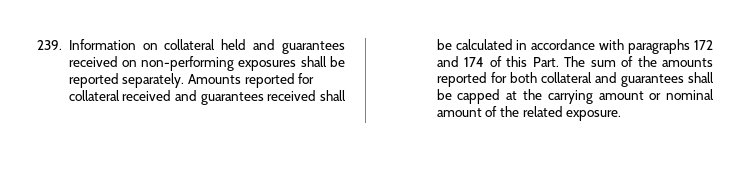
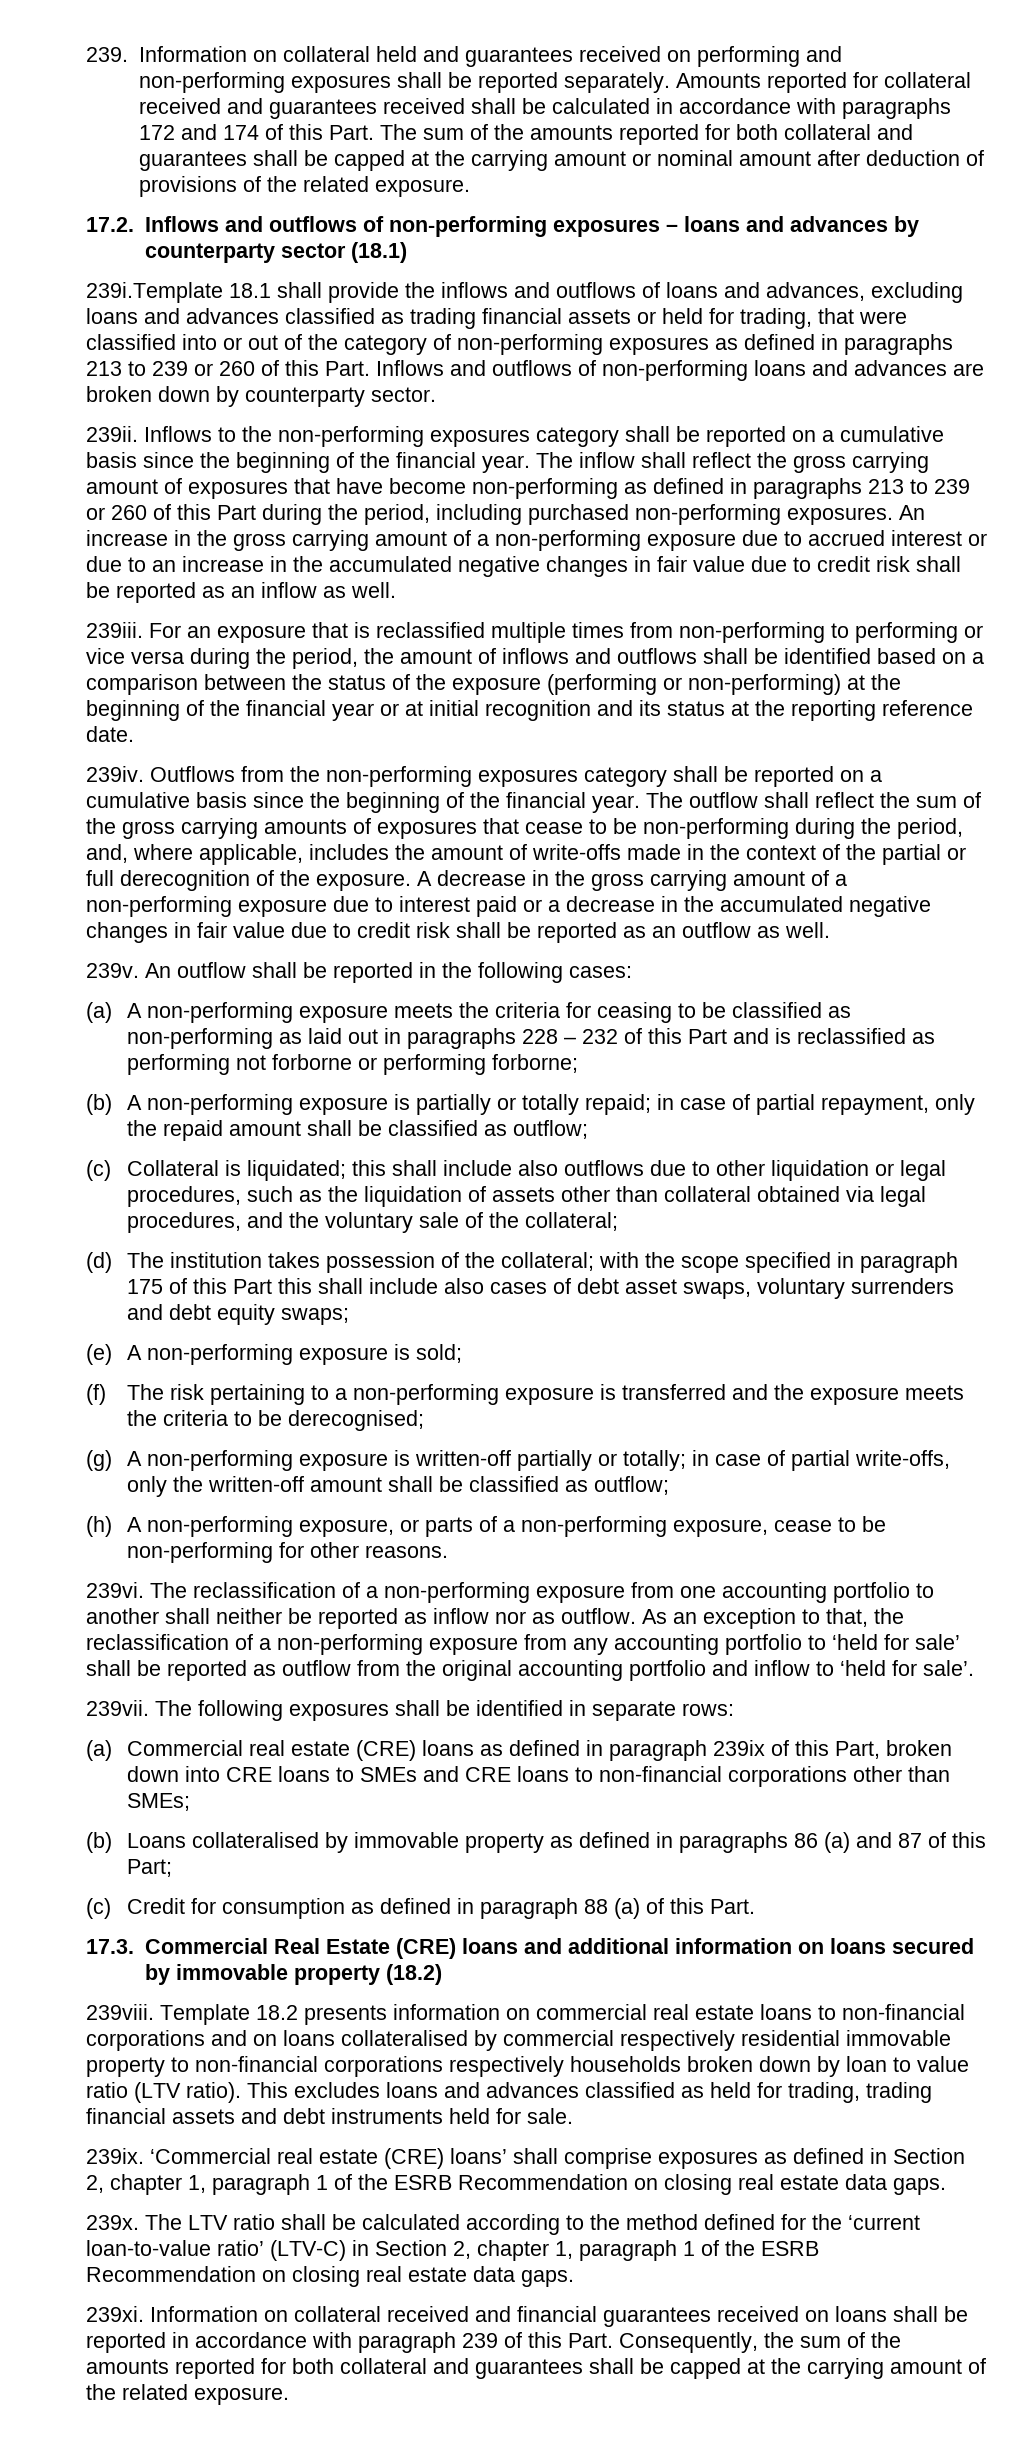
(137, 63) none -> [696,46,842,67] performing and
[485,106,622,121] of the related exposure. -> [816,150,984,166] [138,176,470,197] [85,216,919,237] [144,242,407,263] [85,282,963,303] [85,308,907,329] [85,334,953,355] [85,360,984,381] [85,386,436,407] [85,426,944,447] [85,452,929,473] [85,478,970,499] [85,504,925,525] [85,530,987,551] [85,556,961,577] [85,582,396,603] [85,622,983,643] [85,648,984,669] [85,674,901,695] [85,700,973,721] [85,726,134,742] [85,766,882,787] [85,792,981,813] [85,818,963,839] [85,844,966,865] [85,870,847,891] [85,896,931,917] [85,922,830,943] [85,962,632,983] [85,1002,851,1023] [126,1028,935,1049] [126,1054,578,1075] [85,1094,975,1115] [126,1120,588,1141] [85,1160,946,1181] [126,1186,926,1207] [126,1212,618,1233] [85,1252,958,1273] [126,1278,954,1299] [126,1304,349,1325] [85,1344,462,1365] [85,1384,964,1405] [126,1410,424,1431] [85,1450,950,1471] [126,1476,669,1497] [85,1516,886,1537] [126,1542,448,1563] [85,1582,934,1603] [85,1608,904,1629] [85,1634,960,1655] [85,1660,974,1681] [85,1700,734,1721] [85,1740,952,1761] [126,1766,950,1787] [126,1793,190,1811] [85,1832,986,1853] [126,1859,172,1877] [85,1898,755,1919] [85,1938,974,1959] [144,1964,442,1985] [85,2004,965,2025] [85,2030,951,2051] [85,2056,969,2077] [85,2082,932,2103] [85,2108,573,2124] [85,2148,965,2169] [85,2174,946,2195] [85,2214,920,2235] [85,2240,819,2261] [85,2266,574,2287] [85,2306,968,2327] [85,2332,901,2353] [85,2358,986,2379] [85,2384,289,2405] after deduction of provisions of the related exposure. // 17.2. Inflows and outflows of non-performing exposures – loans and advances by counterparty sector (18.1) // 239i.Template 18.1 shall provide the inflows and outflows of loans and advances, excluding loans and advances classified as trading financial assets or held for trading, that were classified into or out of the category of non-performing exposures as defined in paragraphs 213 to 239 or 260 of this Part. Inflows and outflows of non-performing loans and advances are broken down by counterparty sector. // 239ii. Inflows to the non-performing exposures category shall be reported on a cumulative basis since the beginning of the financial year. The inflow shall reflect the gross carrying amount of exposures that have become non-performing as defined in paragraphs 213 to 239 or 260 of this Part during the period, including purchased non-performing exposures. An increase in the gross carrying amount of a non-performing exposure due to accrued interest or due to an increase in the accumulated negative changes in fair value due to credit risk shall be reported as an inflow as well. // 239iii. For an exposure that is reclassified multiple times from non-performing to performing or vice versa during the period, the amount of inflows and outflows shall be identified based on a comparison between the status of the exposure (performing or non-performing) at the beginning of the financial year or at initial recognition and its status at the reporting reference date. // 239iv. Outflows from the non-performing exposures category shall be reported on a cumulative basis since the beginning of the financial year. The outflow shall reflect the sum of the gross carrying amounts of exposures that cease to be non-performing during the period, and, where applicable, includes the amount of write-offs made in the context of the partial or full derecognition of the exposure. A decrease in the gross carrying amount of a non-performing exposure due to interest paid or a decrease in the accumulated negative changes in fair value due to credit risk shall be reported as an outflow as well. // 239v. An outflow shall be reported in the following cases: // (a) A non-performing exposure meets the criteria for ceasing to be classified as non-performing as laid out in paragraphs 228 – 232 of this Part and is reclassified as performing not forborne or performing forborne; // (b) A non-performing exposure is partially or totally repaid; in case of partial repayment, only the repaid amount shall be classified as outflow; // (c) Collateral is liquidated; this shall include also outflows due to other liquidation or legal procedures, such as the liquidation of assets other than collateral obtained via legal procedures, and the voluntary sale of the collateral; // (d) The institution takes possession of the collateral; with the scope specified in paragraph 175 of this Part this shall include also cases of debt asset swaps, voluntary surrenders and debt equity swaps; // (e) A non-performing exposure is sold; // (f) The risk pertaining to a non-performing exposure is transferred and the exposure meets the criteria to be derecognised; // (g) A non-performing exposure is written-off partially or totally; in case of partial write-offs, only the written-off amount shall be classified as outflow; // (h) A non-performing exposure, or parts of a non-performing exposure, cease to be non-performing for other reasons. // 239vi. The reclassification of a non-performing exposure from one accounting portfolio to another shall neither be reported as inflow nor as outflow. As an exception to that, the reclassification of a non-performing exposure from any accounting portfolio to ‘held for sale’ shall be reported as outflow from the original accounting portfolio and inflow to ‘held for sale’. // 239vii. The following exposures shall be identified in separate rows: // (a) Commercial real estate (CRE) loans as defined in paragraph 239ix of this Part, broken down into CRE loans to SMEs and CRE loans to non-financial corporations other than SMEs; // (b) Loans collateralised by immovable property as defined in paragraphs 86 (a) and 87 of this Part; // (c) Credit for consumption as defined in paragraph 88 (a) of this Part. // 17.3. Commercial Real Estate (CRE) loans and additional information on loans secured by immovable property (18.2) // 239viii. Template 18.2 presents information on commercial real estate loans to non-financial corporations and on loans collateralised by commercial respectively residential immovable property to non-financial corporations respectively households broken down by loan to value ratio (LTV ratio). This excludes loans and advances classified as held for trading, trading financial assets and debt instruments held for sale. // 239ix. ‘Commercial real estate (CRE) loans’ shall comprise exposures as defined in Section 2, chapter 1, paragraph 1 of the ESRB Recommendation on closing real estate data gaps. // 239x. The LTV ratio shall be calculated according to the method defined for the ‘current loan-to-value ratio’ (LTV-C) in Section 2, chapter 1, paragraph 1 of the ESRB Recommendation on closing real estate data gaps. // 239xi. Information on collateral received and financial guarantees received on loans shall be reported in accordance with paragraph 239 of this Part. Consequently, the sum of the amounts reported for both collateral and guarantees shall be capped at the carrying amount of the related exposure.

